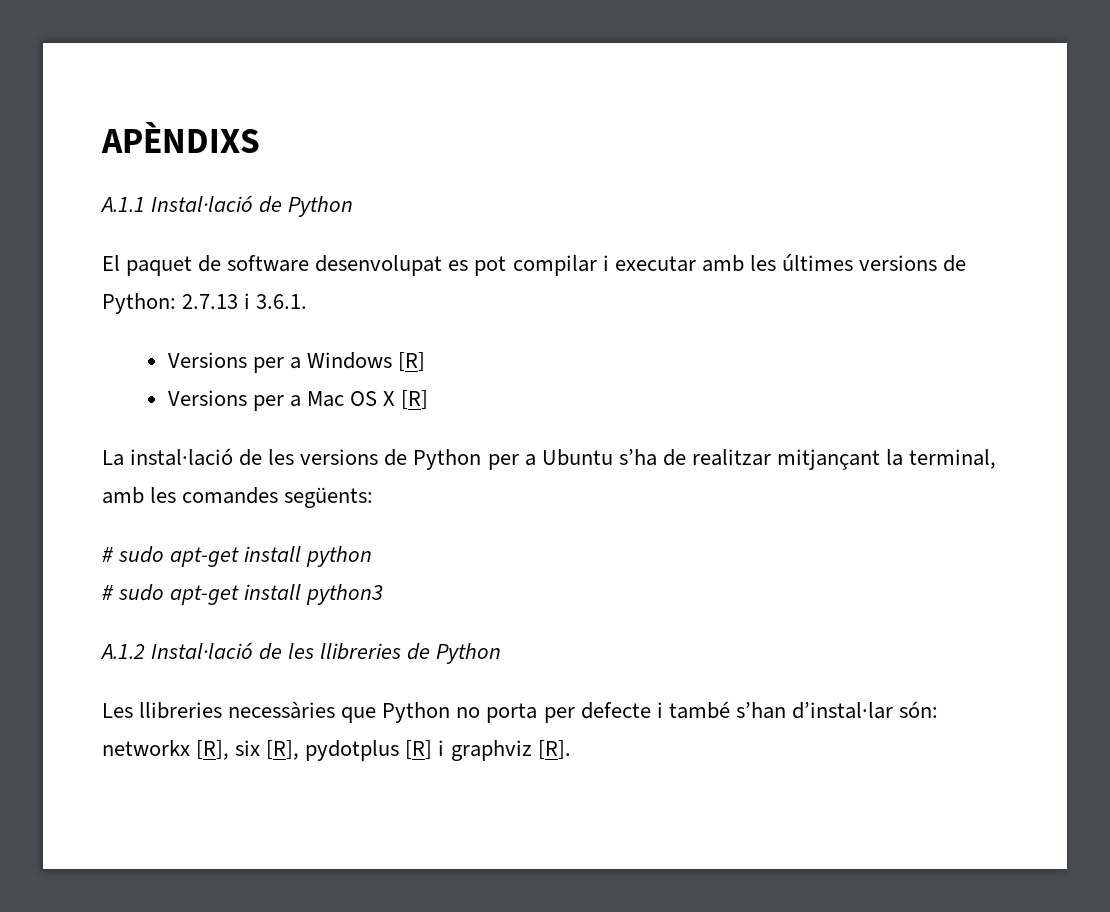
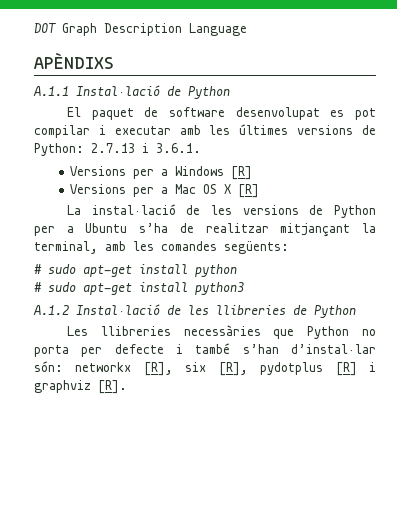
(101, 137) none -> [34,23,247,36] DOT Graph Description Language //

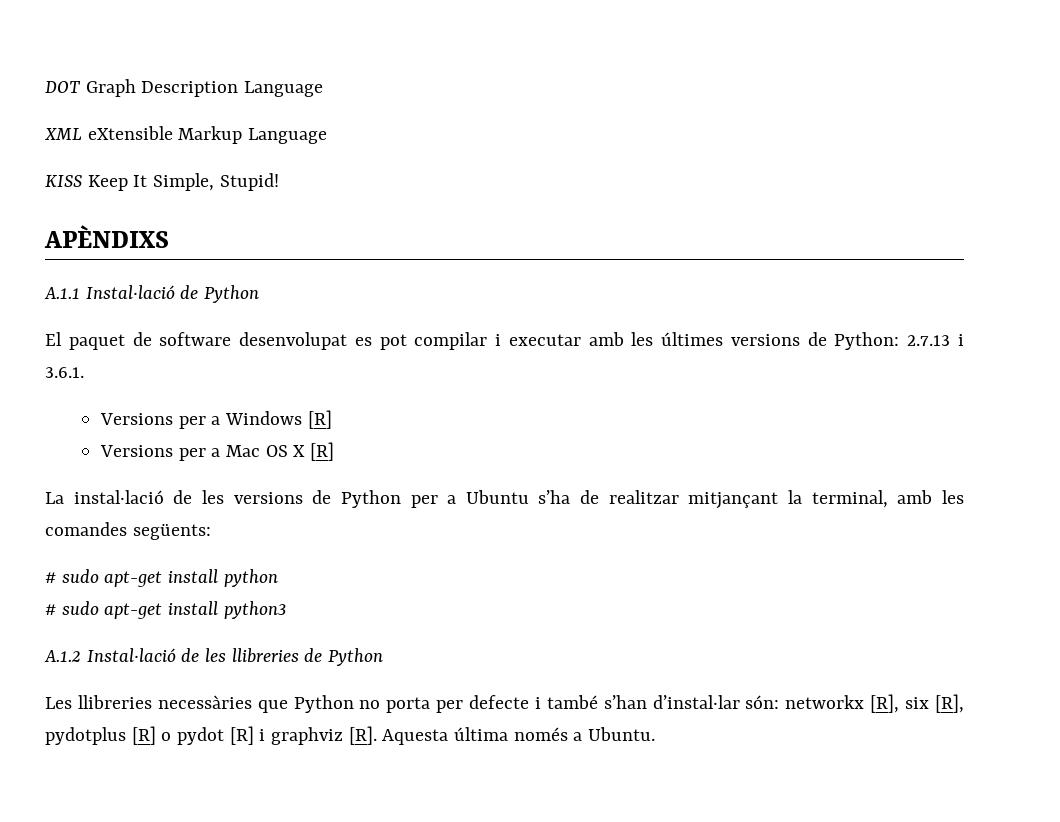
(247, 29) none -> [44,126,328,144] [45,173,279,191] // XML eXtensible Markup Language // KISS Keep It Simple, Stupid!
[369,362,376,372] [34,380,127,394] i graphviz [R]. -> [161,726,656,745] o pydot [R] i graphviz [R]. Aquesta última només a Ubuntu.

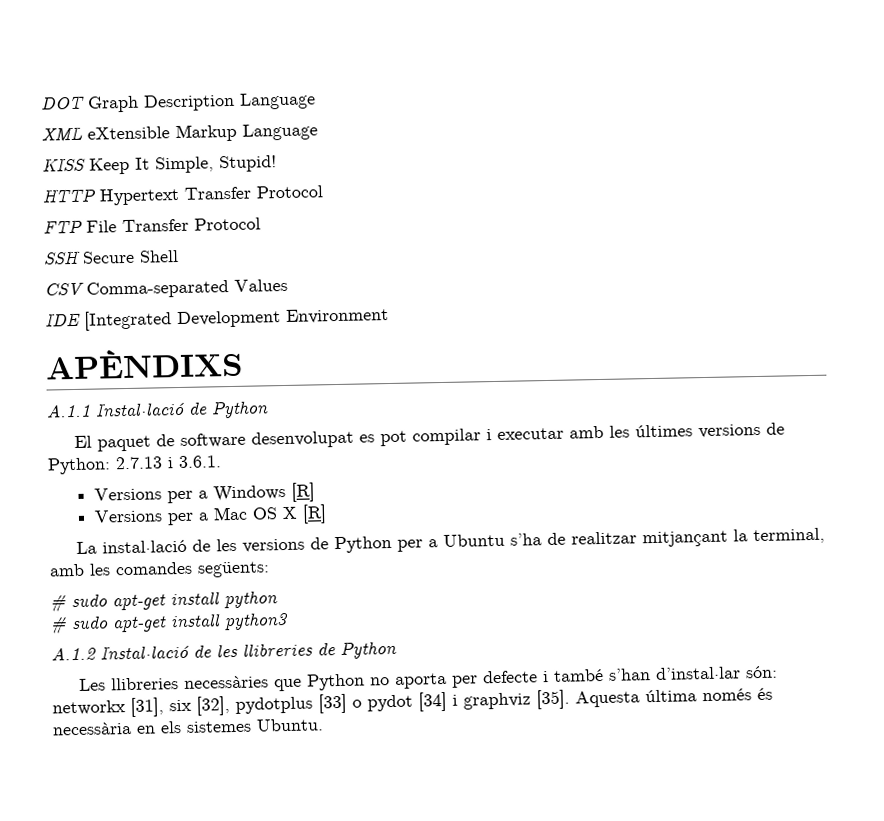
(279, 182) none -> [42,185,323,206] [43,217,261,234] [43,249,179,265] [44,278,288,299] [45,308,389,331] // HTTP Hypertext Transfer Protocol // FTP File Transfer Protocol // SSH Secure Shell // CSV Comma-separated Values // IDE [Integrated Development Environment
[386,697,431,713] porta -> [394,672,447,689] aporta
[870,694,964,713] [45,726,156,745] [R], six [R], pydotplus [R] -> [130,693,347,717] [31], six [32], pydotplus [33]
[229,726,254,745] [R] -> [418,691,447,712] [34]
[348,726,377,745] [R]. -> [536,689,570,710] [35].
[573,732,583,741] a -> [757,687,773,701] [52,720,252,736] és necessària en els sistemes

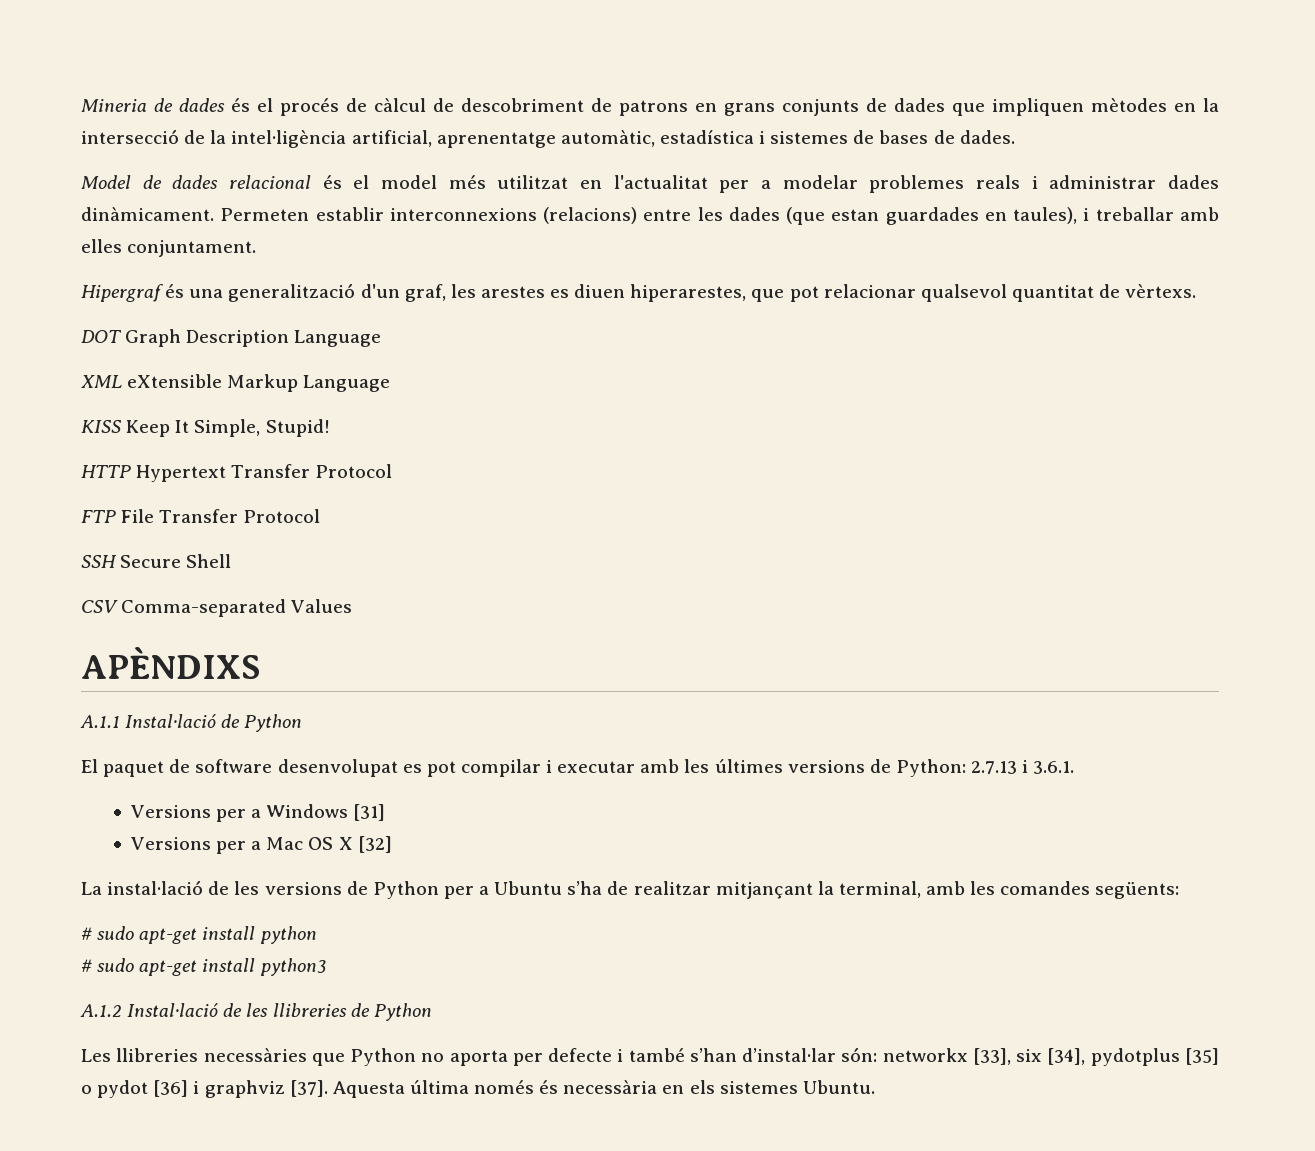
(40, 102) none -> [81,98,1219,116] [81,129,1015,148] [81,175,1219,193] [81,207,1219,225] [81,239,257,257] [81,283,1197,302] Mineria de dades és el procés de càlcul de descobriment de patrons en grans conjunts de dades que impliquen mètodes en la intersecció de la intel·ligència artificial, aprenentatge automàtic, estadística i sistemes de bases de dades. // Model de dades relacional és el model més utilitzat en l'actualitat per a modelar problemes reals i administrar dades dinàmicament. Permeten establir interconnexions (relacions) entre les dades (que estan guardades en taules), i treballar amb elles conjuntament. // Hipergraf és una generalització d'un graf, les arestes es diuen hiperarestes, que pot relacionar qualsevol quantitat de vèrtexs. //
[45,308,389,331] // IDE [Integrated Development Environment -> (353, 606) none
[291,482,316,502] [R] -> [353,804,386,821] [31]
[302,504,328,524] [R] -> [357,836,392,853] [32]
[130,693,347,717] [31], six [32], pydotplus [33] -> [972,1048,1220,1066] [33], six [34], pydotplus [35]
[418,691,447,712] [34] -> [153,1080,189,1097] [36]
[536,689,570,710] [35]. -> [289,1080,328,1097] [37].

